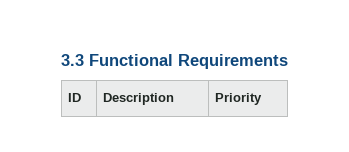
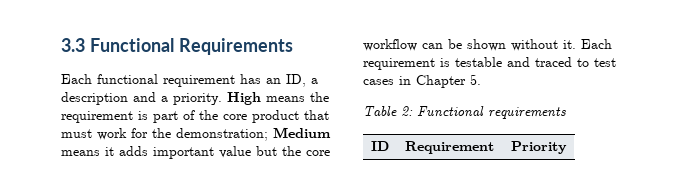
(288, 61) none -> [61,74,318,87] [61,92,329,105] [61,110,329,123] [61,127,331,141] [61,146,330,159] [363,39,612,51] [363,57,616,70] [363,74,481,88] [363,106,566,119] // Each functional requirement has an ID, a description and a priority. High means the requirement is part of the core product that must work for the demonstration; Medium means it adds important value but the core workflow can be shown without it. Each requirement is testable and traced to test cases in Chapter 5. // Table 2: Functional requirements
[102,93,174,105] Description -> [404,141,494,154] Requirement

